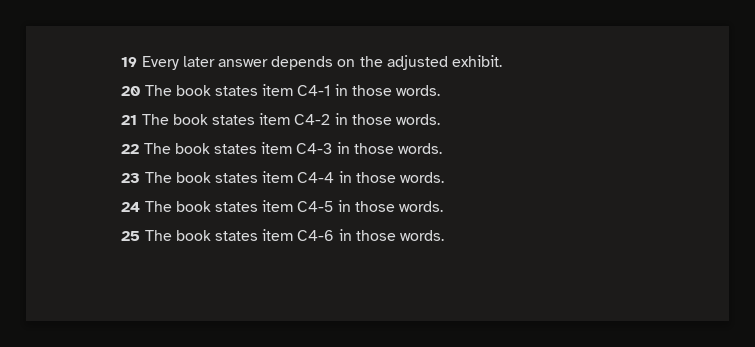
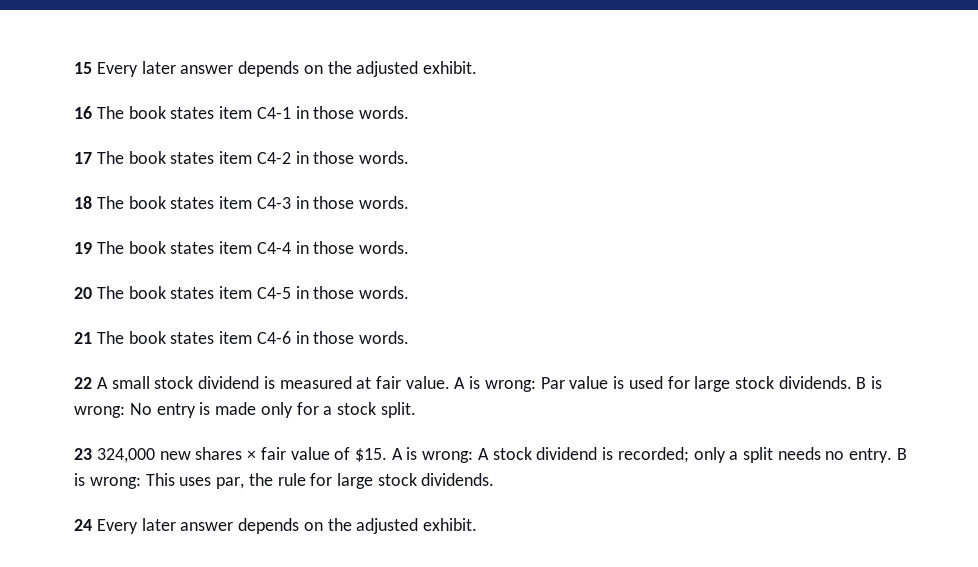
[121,57,138,67] 19 -> [74,62,93,74] 15
[121,86,141,96] 20 -> [74,106,93,119] 16
[121,115,138,125] 21 -> [74,152,93,164] 17
[121,144,140,154] 22 -> [74,196,93,209] 18
[121,173,141,183] 23 -> [74,242,93,254] 19
[121,202,141,212] 24 -> [74,287,93,299] 20
[121,231,141,241] 25 -> [74,332,93,344] 21
(444, 235) none -> [74,376,883,392] [74,402,416,418] [74,447,907,463] [74,473,495,489] [74,518,477,534] // 22 A small stock dividend is measured at fair value. A is wrong: Par value is used for large stock dividends. B is wrong: No entry is made only for a stock split. // 23 324,000 new shares × fair value of $15. A is wrong: A stock dividend is recorded; only a split needs no entry. B is wrong: This uses par, the rule for large stock dividends. // 24 Every later answer depends on the adjusted exhibit.

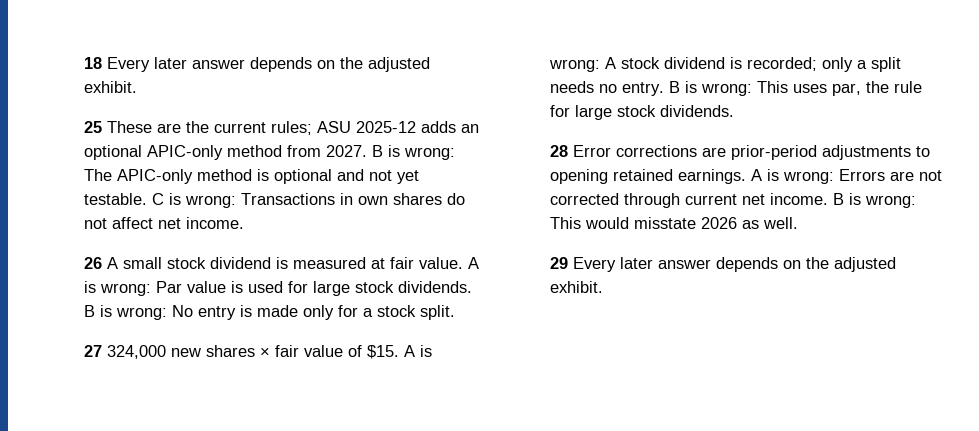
[74,62,93,74] 15 -> [83,57,102,69] 18
[74,106,409,119] [74,151,409,164] [74,196,409,209] [74,241,409,254] [74,286,409,299] [74,331,409,344] [74,377,93,389] 16 The book states item C4-1 in those words. // 17 The book states item C4-2 in those words. // 18 The book states item C4-3 in those words. // 19 The book states item C4-4 in those words. // 20 The book states item C4-5 in those words. // 21 The book states item C4-6 in those words. // 22 -> [83,121,479,135] [83,145,455,160] [83,169,419,184] [83,193,465,208] [83,217,244,229] [83,257,102,269] 25 These are the current rules; ASU 2025-12 adds an optional APIC-only method from 2027. B is wrong: The APIC-only method is optional and not yet testable. C is wrong: Transactions in own shares do not affect net income. // 26
[74,448,93,460] 23 -> [83,345,102,357] 27
[74,519,93,531] 24 -> [549,145,930,160] [549,169,942,184] [549,193,916,208] [549,217,798,229] [549,257,568,269] 28 Error corrections are prior-period adjustments to opening retained earnings. A is wrong: Errors are not corrected through current net income. B is wrong: This would misstate 2026 as well. // 29

